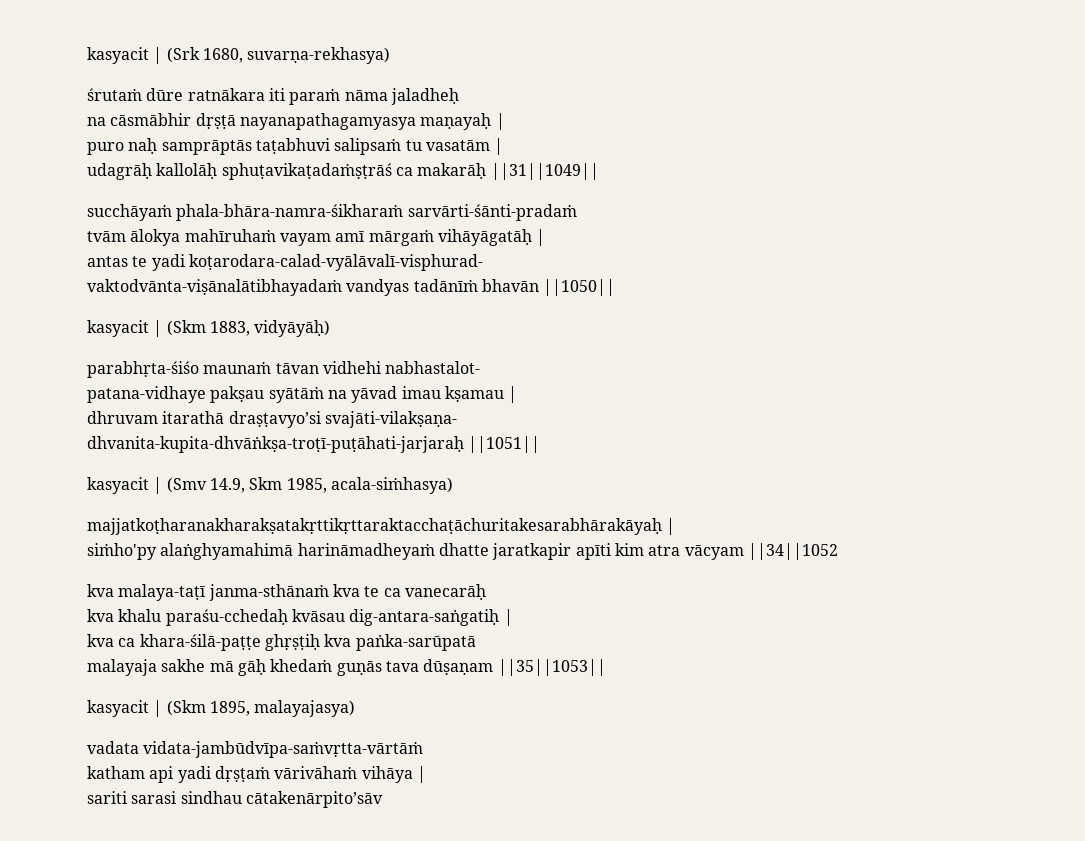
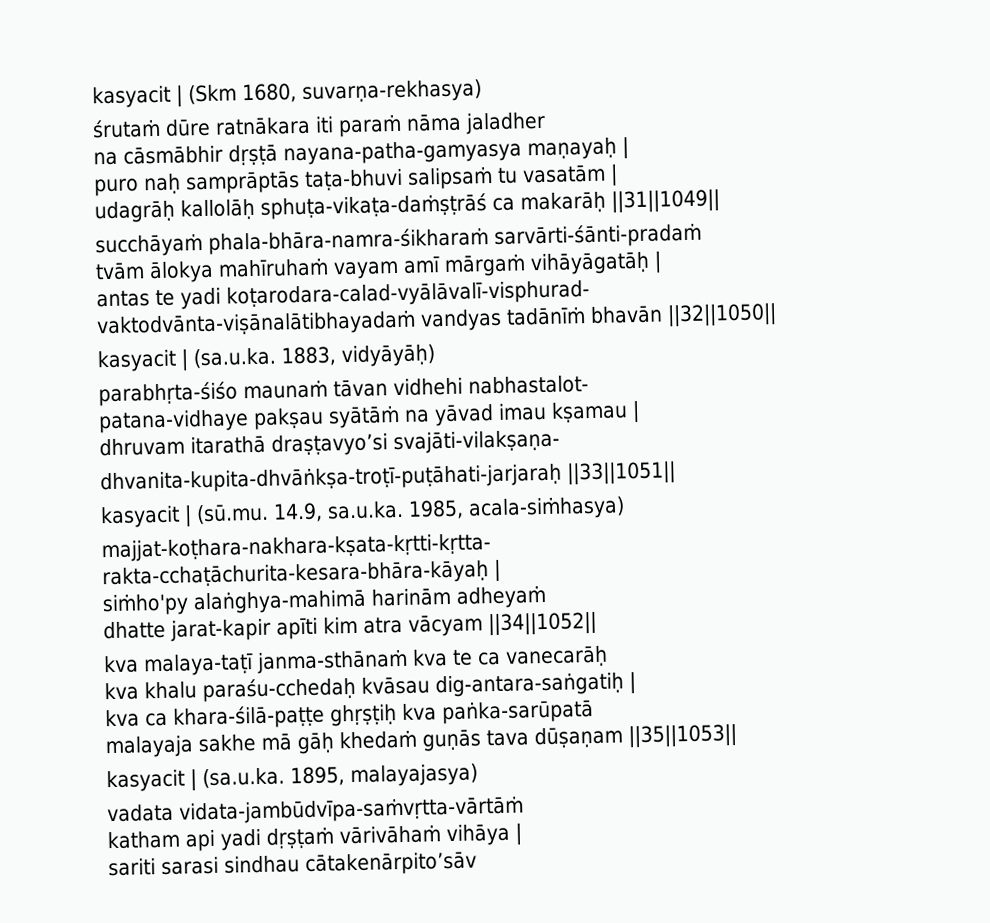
[87,47,200,64] kasyacit | (Srk -> [92,84,237,109] kasyacit | (Skm
[390,88,459,105] jaladheḥ -> [465,111,546,135] jaladher
[239,113,416,130] nayanapathagamyasya -> [283,139,522,166] nayana-patha-gamyasya
[255,138,330,154] taṭabhuvi -> [304,168,403,191] taṭa-bhuvi
[221,163,392,180] sphuṭavikaṭadaṁṣṭrāś -> [260,193,487,220] sphuṭa-vikaṭa-daṁṣṭrāś
[543,279,616,296] [87,320,206,337] ||1050|| // kasyacit | (Skm -> [667,302,777,327] [97,347,276,373] ||32||1050|| // kasyacit | (sa.u.ka.
[468,436,541,453] [87,477,283,494] ||1051|| // kasyacit | (Smv 14.9, Skm -> [566,460,676,485] [100,500,404,529] ||33||1051|| // kasyacit | (sū.mu. 14.9, sa.u.ka.
[87,518,662,535] majjatkoṭharanakharakṣatakṛttikṛttaraktacchaṭāchuritakesarabhārakāyaḥ -> [101,533,491,563] [102,560,489,590] majjat-koṭhara-nakhara-kṣata-kṛtti-kṛtta- // rakta-cchaṭāchurita-kesara-bhāra-kāyaḥ
[160,543,572,560] alaṅghyamahimā harināmadheyaṁ dhatte jaratkapir -> [193,585,547,615] [103,618,271,642] alaṅghya-mahimā harinām adheyaṁ // dhatte jarat-kapir
[747,543,838,560] ||34||1052 -> [488,610,597,636] ||34||1052||
[166,700,206,716] (Skm -> [202,767,285,789] (sa.u.ka.

